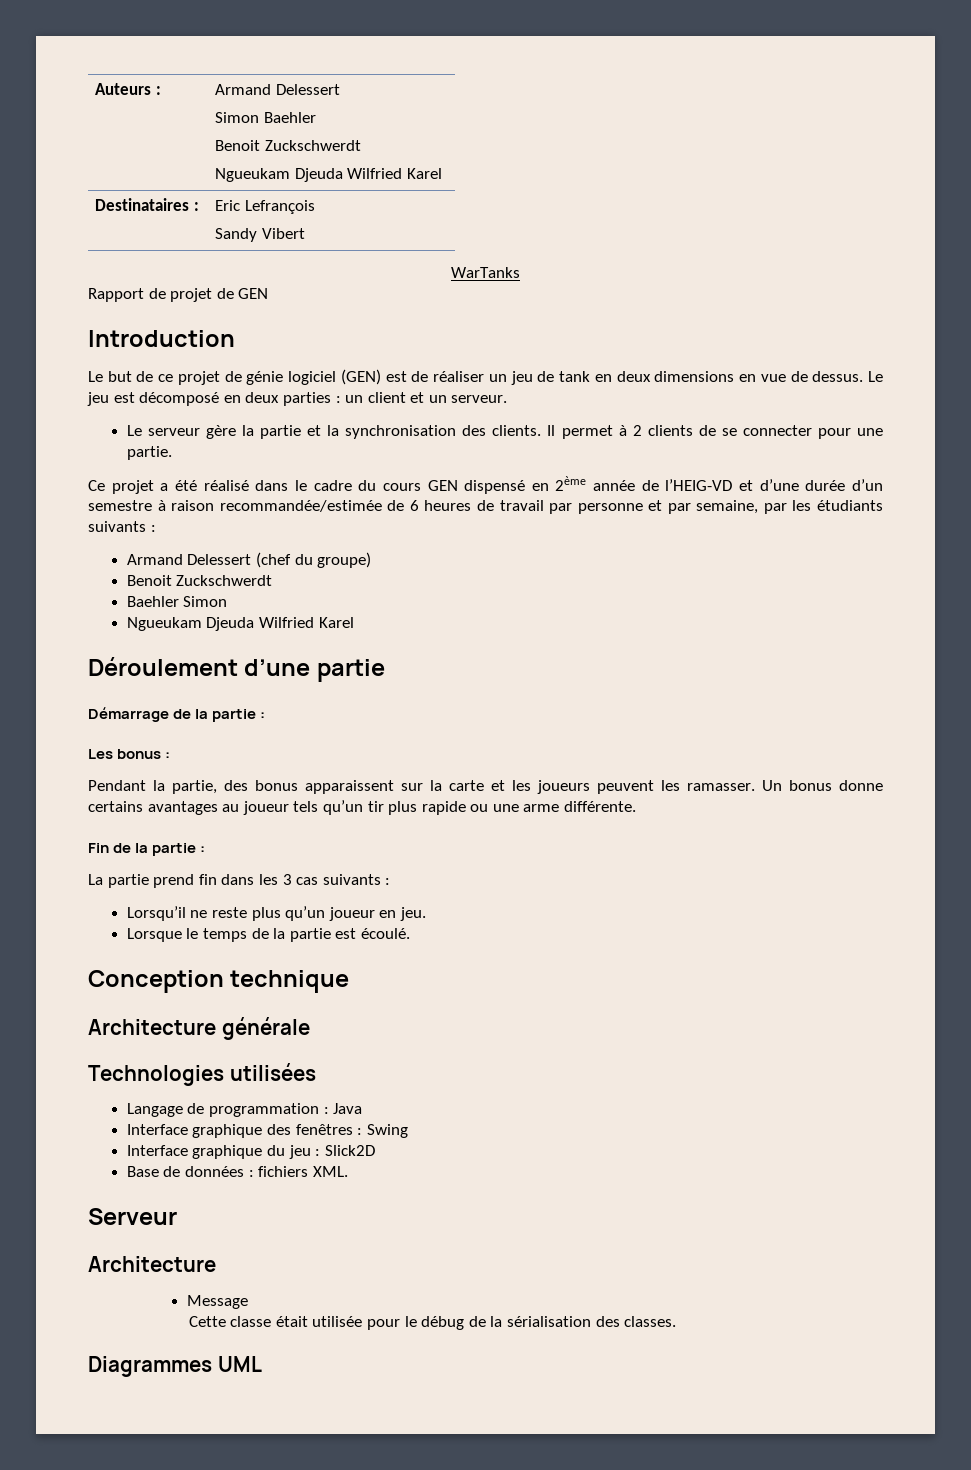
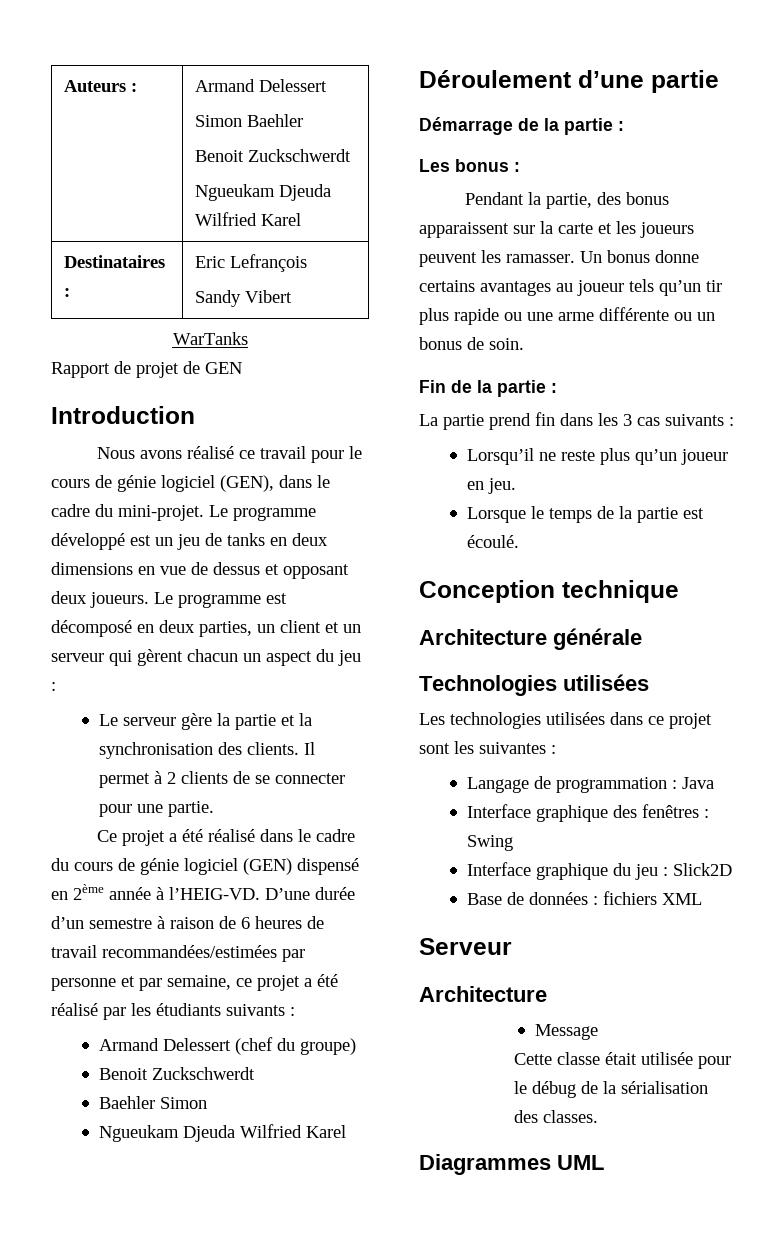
[88,369,485,385] Le but de ce projet de génie logiciel (GEN) est de réaliser -> [96,446,362,463] [51,475,330,492] [51,504,316,521] [51,533,151,550] Nous avons réalisé ce travail pour le cours de génie logiciel (GEN), dans le cadre du mini-projet. Le programme développé est
[559,371,591,382] tank -> [227,533,265,546] tanks
[812,371,884,382] [87,392,109,406] dessus. Le jeu -> [213,562,349,579] [51,591,261,608] dessus et opposant deux joueurs. Le programme
[282,392,341,406] parties : -> [199,621,252,637] parties,
[451,395,508,403] serveur. -> [51,649,361,666] [51,682,56,691] serveur qui gèrent chacun un aspect du jeu :
[427,476,799,494] GEN dispensé en 2ème année de l’HEIG-VD et d’une -> [118,858,359,875] [51,884,310,900] de génie logiciel (GEN) dispensé en 2ème année à l’HEIG-VD. D’une
[219,500,382,512] recommandée/estimée -> (214, 923) none
(544, 505) none -> [102,945,277,958] recommandées/estimées
(759, 507) none -> [236,974,338,991] [51,1003,98,1016] ce projet a été réalisé
[564,801,637,812] différente. -> [599,307,715,321] [419,337,524,350] différente ou un bonus de soin.
(316, 1072) none -> [419,712,712,729] [419,741,556,754] // Les technologies utilisées dans ce projet sont les suivantes :
[312,1166,348,1177] XML. -> [661,893,702,905] XML

